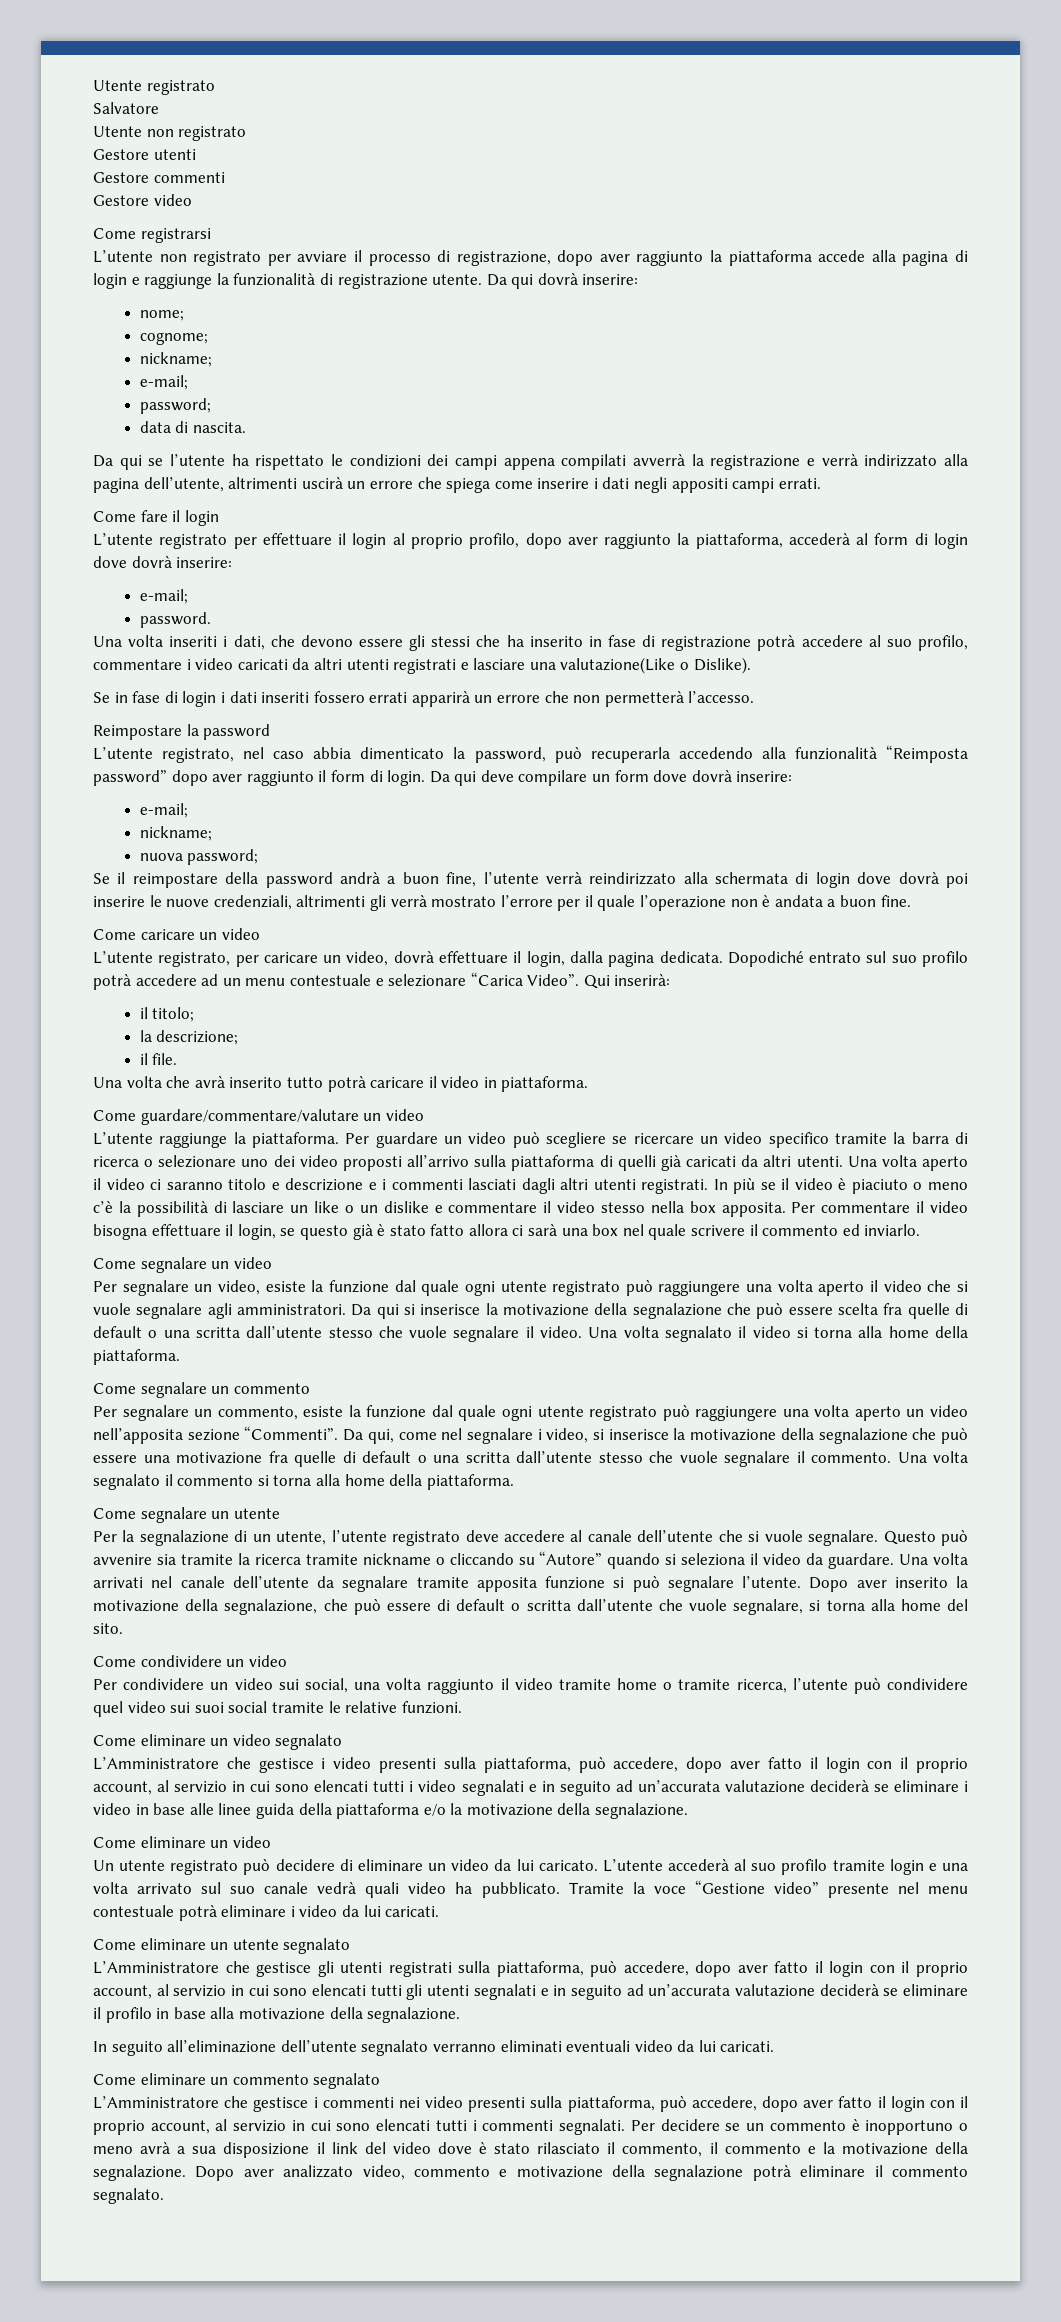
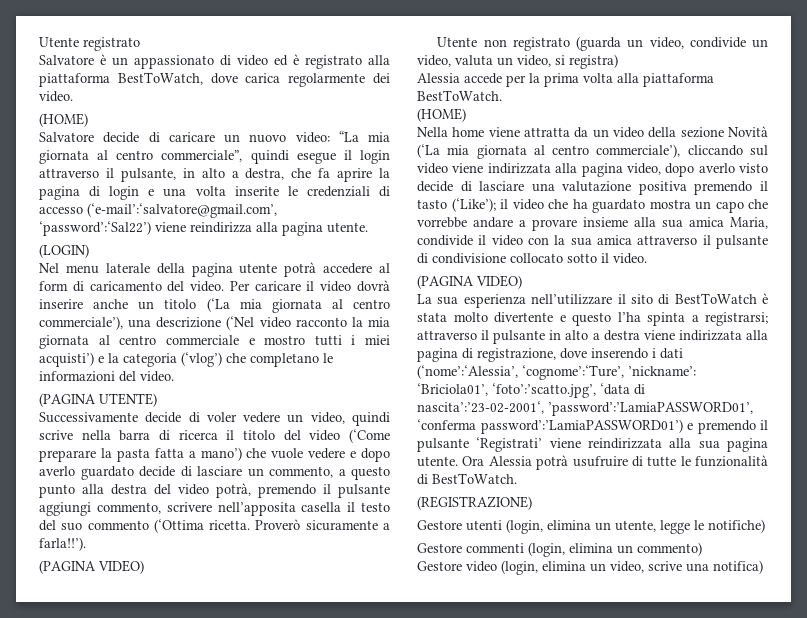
[93,126,247,141] [93,149,196,160] [93,172,225,183] [93,194,192,206] [93,228,211,243] [93,250,969,266] [93,273,639,289] [139,310,184,321] [139,332,208,345] [139,352,212,367] [139,375,188,390] [139,398,211,414] [139,421,246,433] [93,454,968,470] [93,477,821,493] [93,510,219,526] [93,533,969,549] [93,556,233,568] [139,589,188,604] [139,612,211,628] [93,635,968,651] [93,657,751,674] [93,691,755,707] [93,724,271,740] [93,745,969,763] [93,770,793,786] [139,803,188,818] [139,826,212,841] [139,849,259,865] [93,872,969,888] [93,895,911,911] [93,928,260,940] [93,951,968,967] [93,972,671,990] [139,1007,195,1022] [139,1030,239,1045] [139,1053,178,1065] [93,1076,589,1092] [93,1109,424,1125] [93,1132,969,1148] [93,1155,968,1171] [93,1177,968,1194] [93,1201,968,1217] [93,1224,921,1240] [93,1257,272,1273] [93,1280,968,1296] [93,1303,969,1319] [93,1326,968,1342] [93,1349,180,1365] [93,1382,310,1398] [93,1405,968,1421] [93,1426,969,1444] [93,1451,968,1467] [93,1474,514,1490] [93,1507,280,1523] [93,1530,969,1546] [93,1551,968,1569] [93,1576,968,1592] [93,1599,968,1615] [93,1623,123,1634] [93,1655,287,1667] [93,1678,968,1694] [93,1701,462,1717] [93,1734,343,1750] [93,1757,969,1773] [93,1780,968,1796] [93,1803,689,1819] [93,1836,271,1848] [93,1859,968,1875] [93,1880,968,1898] [93,1905,440,1921] [93,1938,351,1954] [93,1961,968,1977] [93,1984,969,2000] [93,2007,461,2023] [93,2040,775,2056] [93,2073,381,2089] [93,2096,968,2112] [93,2119,968,2135] [93,2142,969,2158] [93,2165,968,2181] [93,2188,164,2204] // Utente non registrato // Gestore utenti // Gestore commenti // Gestore video // Come registrarsi // L’utente non registrato per avviare il processo di registrazione, dopo aver raggiunto la piattaforma accede alla pagina di login e raggiunge la funzionalità di registrazione utente. Da qui dovrà inserire: // nome; // cognome; // nickname; // e-mail; // password; // data di nascita. // Da qui se l’utente ha rispettato le condizioni dei campi appena compilati avverrà la registrazione e verrà indirizzato alla pagina dell’utente, altrimenti uscirà un errore che spiega come inserire i dati negli appositi campi errati. // Come fare il login // L’utente registrato per effettuare il login al proprio profilo, dopo aver raggiunto la piattaforma, accederà al form di login dove dovrà inserire: // e-mail; // password. // Una volta inseriti i dati, che devono essere gli stessi che ha inserito in fase di registrazione potrà accedere al suo profilo, commentare i video caricati da altri utenti registrati e lasciare una valutazione(Like o Dislike). // Se in fase di login i dati inseriti fossero errati apparirà un errore che non permetterà l’accesso. // Reimpostare la password // L’utente registrato, nel caso abbia dimenticato la password, può recuperarla accedendo alla funzionalità “Reimposta password” dopo aver raggiunto il form di login. Da qui deve compilare un form dove dovrà inserire: // e-mail; // nickname; // nuova password; // Se il reimpostare della password andrà a buon fine, l’utente verrà reindirizzato alla schermata di login dove dovrà poi inserire le nuove credenziali, altrimenti gli verrà mostrato l’errore per il quale l’operazione non è andata a buon fine. // Come caricare un video // L’utente registrato, per caricare un video, dovrà effettuare il login, dalla pagina dedicata. Dopodiché entrato sul suo profilo potrà accedere ad un menu contestuale e selezionare “Carica Video”. Qui inserirà: // il titolo; // la descrizione; // il file. // Una volta che avrà inserito tutto potrà caricare il video in piattaforma. // Come guardare/commentare/valutare un video // L’utente raggiunge la piattaforma. Per guardare un video può scegliere se ricercare un video specifico tramite la barra di ricerca o selezionare uno dei video proposti all’arrivo sulla piattaforma di quelli già caricati da altri utenti. Una volta aperto il video ci saranno titolo e descrizione e i commenti lasciati dagli altri utenti registrati. In più se il video è piaciuto o meno c’è la possibilità di lasciare un like o un dislike e commentare il video stesso nella box apposita. Per commentare il video bisogna effettuare il login, se questo già è stato fatto allora ci sarà una box nel quale scrivere il commento ed inviarlo. // Come segnalare un video // Per segnalare un video, esiste la funzione dal quale ogni utente registrato può raggiungere una volta aperto il video che si vuole segnalare agli amministratori. Da qui si inserisce la motivazione della segnalazione che può essere scelta fra quelle di default o una scritta dall’utente stesso che vuole segnalare il video. Una volta segnalato il video si torna alla home della piattaforma. // Come segnalare un commento // Per segnalare un commento, esiste la funzione dal quale ogni utente registrato può raggiungere una volta aperto un video nell’apposita sezione “Commenti”. Da qui, come nel segnalare i video, si inserisce la motivazione della segnalazione che può essere una motivazione fra quelle di default o una scritta dall’utente stesso che vuole segnalare il commento. Una volta segnalato il commento si torna alla home della piattaforma. // Come segnalare un utente // Per la segnalazione di un utente, l’utente registrato deve accedere al canale dell’utente che si vuole segnalare. Questo può avvenire sia tramite la ricerca tramite nickname o cliccando su “Autore” quando si seleziona il video da guardare. Una volta arrivati nel canale dell’utente da segnalare tramite apposita funzione si può segnalare l’utente. Dopo aver inserito la motivazione della segnalazione, che può essere di default o scritta dall’utente che vuole segnalare, si torna alla home del sito. // Come condividere un video // Per condividere un video sui social, una volta raggiunto il video tramite home o tramite ricerca, l’utente può condividere quel video sui suoi social tramite le relative funzioni. // Come eliminare un video segnalato // L’Amministratore che gestisce i video presenti sulla piattaforma, può accedere, dopo aver fatto il login con il proprio account, al servizio in cui sono elencati tutti i video segnalati e in seguito ad un’accurata valutazione deciderà se eliminare i video in base alle linee guida della piattaforma e/o la motivazione della segnalazione. // Come eliminare un video // Un utente registrato può decidere di eliminare un video da lui caricato. L’utente accederà al suo profilo tramite login e una volta arrivato sul suo canale vedrà quali video ha pubblicato. Tramite la voce “Gestione video” presente nel menu contestuale potrà eliminare i video da lui caricati. // Come eliminare un utente segnalato // L’Amministratore che gestisce gli utenti registrati sulla piattaforma, può accedere, dopo aver fatto il login con il proprio account, al servizio in cui sono elencati tutti gli utenti segnalati e in seguito ad un’accurata valutazione deciderà se eliminare il profilo in base alla motivazione della segnalazione. // In seguito all’eliminazione dell’utente segnalato verranno eliminati eventuali video da lui caricati. // Come eliminare un commento segnalato // L’Amministratore che gestisce i commenti nei video presenti sulla piattaforma, può accedere, dopo aver fatto il login con il proprio account, al servizio in cui sono elencati tutti i commenti segnalati. Per decidere se un commento è inopportuno o meno avrà a sua disposizione il link del video dove è stato rilasciato il commento, il commento e la motivazione della segnalazione. Dopo aver analizzato video, commento e motivazione della segnalazione potrà eliminare il commento segnalato. -> [100,54,390,69] [39,72,391,87] [39,91,73,102] [39,113,88,127] [39,131,390,143] [39,150,391,164] [39,168,390,182] [39,186,390,200] [39,203,277,218] [39,221,368,236] [39,244,89,258] [39,262,390,277] [39,280,390,292] [39,298,390,313] [39,316,391,330] [39,335,390,349] [39,352,333,367] [39,371,174,382] [39,393,157,407] [39,412,390,426] [39,429,390,443] [39,447,390,462] [39,466,390,480] [39,483,390,498] [39,502,390,516] [39,519,390,533] [39,537,86,551] [39,560,144,574] [437,36,768,51] [417,54,618,69] [417,73,714,87] [417,90,502,101] [417,108,466,122] [417,126,768,138] [417,144,768,159] [417,163,768,177] [417,181,768,195] [417,198,768,213] [417,217,768,231] [417,235,768,249] [417,253,647,264] [417,275,522,289] [417,293,768,308] [417,312,768,326] [417,330,768,344] [417,348,683,362] [417,365,696,380] [417,383,645,398] [417,401,753,416] [417,419,768,434] [417,437,768,452] [417,455,768,470] [417,473,517,485] [417,496,532,510] [417,519,765,534] [417,542,702,557] [417,560,763,575] è un appassionato di video ed è registrato alla piattaforma BestToWatch, dove carica regolarmente dei video. // (HOME) // Salvatore decide di caricare un nuovo video: “La mia giornata al centro commerciale”, quindi esegue il login attraverso il pulsante, in alto a destra, che fa aprire la pagina di login e una volta inserite le credenziali di accesso (‘e-mail’:‘salvatore@gmail.com’, ‘password’:‘Sal22’) viene reindirizza alla pagina utente. // (LOGIN) // Nel menu laterale della pagina utente potrà accedere al form di caricamento del video. Per caricare il video dovrà inserire anche un titolo (‘La mia giornata al centro commerciale’), una descrizione (‘Nel video racconto la mia giornata al centro commerciale e mostro tutti i miei acquisti’) e la categoria (‘vlog’) che completano le informazioni del video. // (PAGINA UTENTE) // Successivamente decide di voler vedere un video, quindi scrive nella barra di ricerca il titolo del video (‘Come preparare la pasta fatta a mano’) che vuole vedere e dopo averlo guardato decide di lasciare un commento, a questo punto alla destra del video potrà, premendo il pulsante aggiungi commento, scrivere nell’apposita casella il testo del suo commento (‘Ottima ricetta. Proverò sicuramente a farla!!’). // (PAGINA VIDEO) // Utente non registrato (guarda un video, condivide un video, valuta un video, si registra) // Alessia accede per la prima volta alla piattaforma BestToWatch. // (HOME) // Nella home viene attratta da un video della sezione Novità (‘La mia giornata al centro commerciale’), cliccando sul video viene indirizzata alla pagina video, dopo averlo visto decide di lasciare una valutazione positiva premendo il tasto (‘Like’); il video che ha guardato mostra un capo che vorrebbe andare a provare insieme alla sua amica Maria, condivide il video con la sua amica attraverso il pulsante di condivisione collocato sotto il video. // (PAGINA VIDEO) // La sua esperienza nell’utilizzare il sito di BestToWatch è stata molto divertente e questo l’ha spinta a registrarsi; attraverso il pulsante in alto a destra viene indirizzata alla pagina di registrazione, dove inserendo i dati (‘nome’:‘Alessia’, ‘cognome’:‘Ture’, ’nickname’: ‘Briciola01’, ‘foto’:’scatto.jpg’, ‘data di nascita’:’23-02-2001‘, ’password’:’LamiaPASSWORD01’, ‘conferma password’:’LamiaPASSWORD01’) e premendo il pulsante ‘Registrati’ viene reindirizzata alla sua pagina utente. Ora Alessia potrà usufruire di tutte le funzionalità di BestToWatch. // (REGISTRAZIONE) // Gestore utenti (login, elimina un utente, legge le notifiche) // Gestore commenti (login, elimina un commento) // Gestore video (login, elimina un video, scrive una notifica)

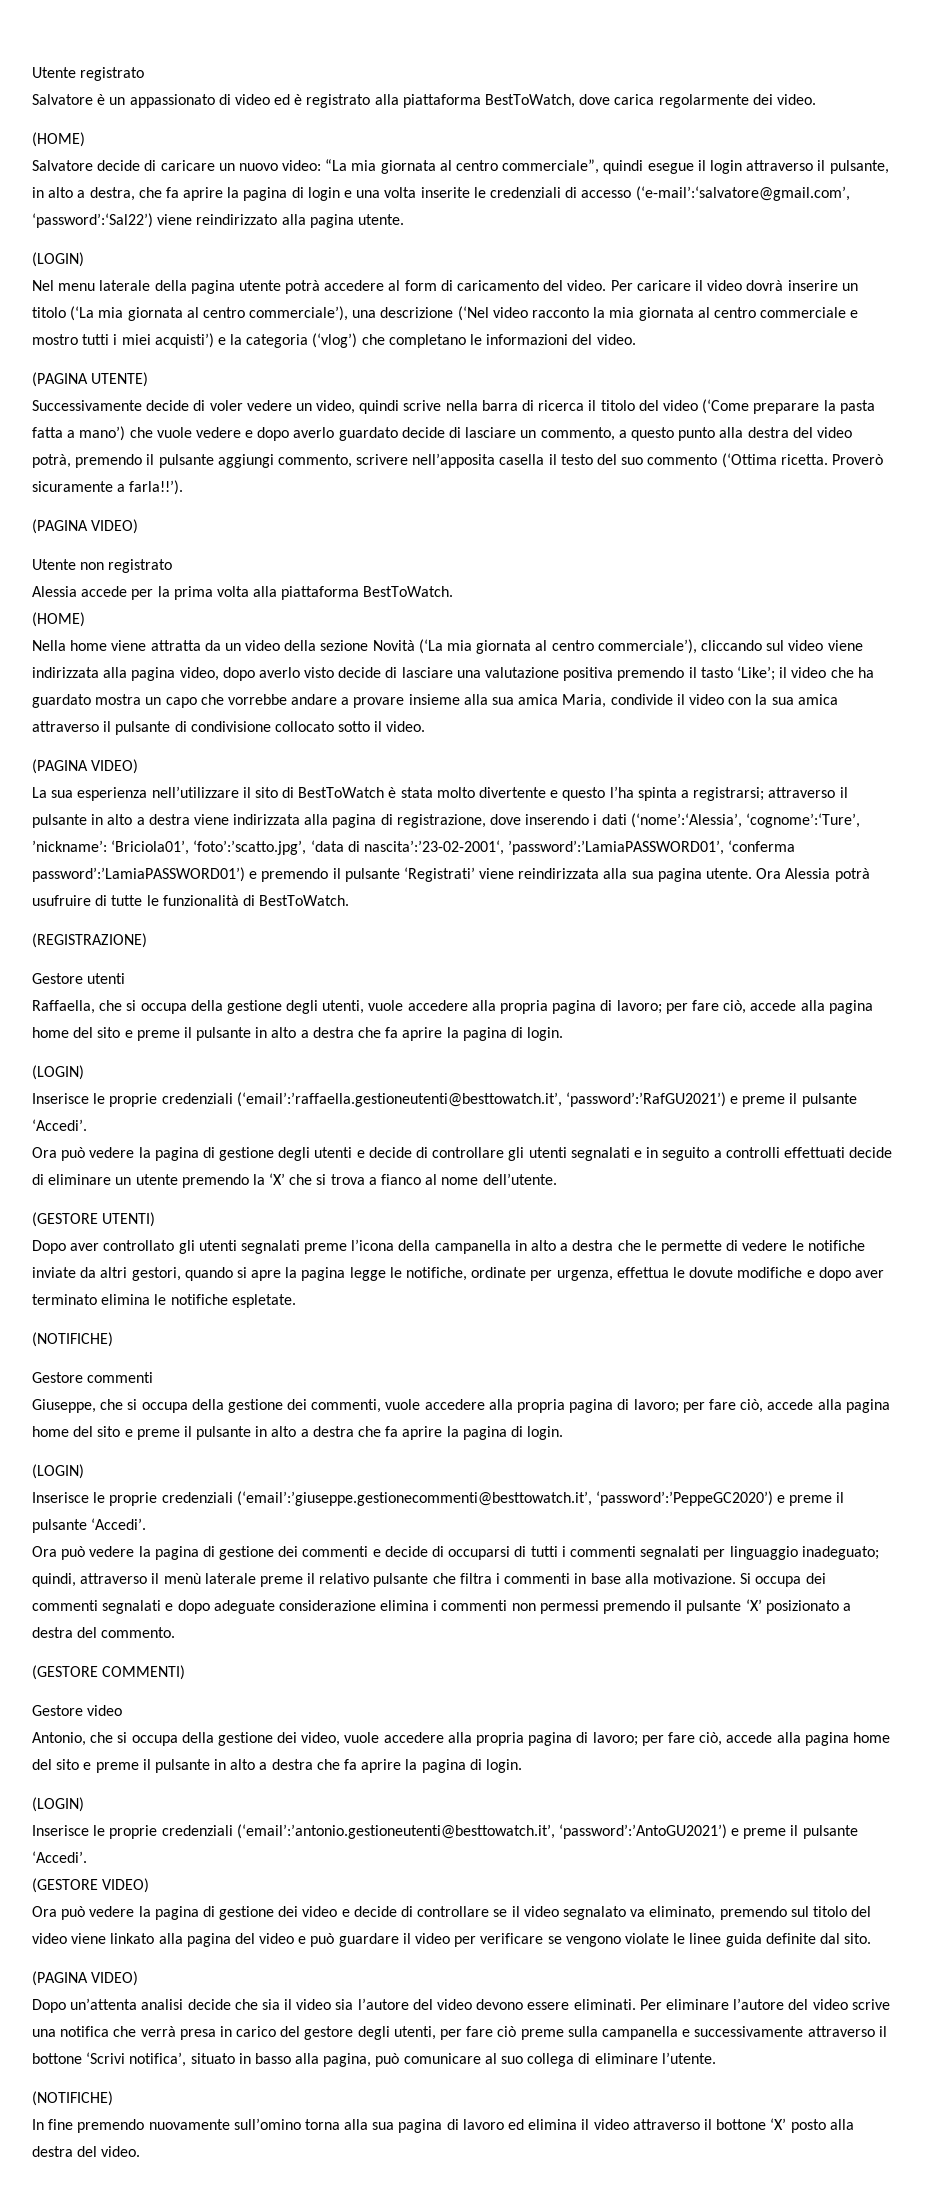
[190,222,252,233] reindirizza -> [196,214,278,225] reindirizzato
[93,299,129,309] anche -> (838, 285) none
[576,36,768,51] [417,54,618,69] (guarda un video, condivide un video, valuta un video, si registra) -> (173, 566) none
[451,198,496,212] (‘Like’); -> [736,666,775,681] ‘Like’;
[506,519,765,534] [417,542,702,557] [417,560,763,575] (login, elimina un utente, legge le notifiche) // Gestore commenti (login, elimina un commento) // Gestore video (login, elimina un video, scrive una notifica) -> [32,1000,873,1014] [32,1027,564,1041] [32,1065,84,1080] [32,1092,857,1107] [32,1119,87,1131] [32,1147,893,1161] [32,1173,557,1188] [32,1212,156,1227] [32,1239,865,1254] [32,1267,884,1281] [32,1294,296,1308] [32,1332,113,1347] [32,1372,154,1383] [32,1399,890,1413] [32,1426,564,1440] [32,1464,84,1479] [32,1491,845,1506] [32,1518,147,1533] [32,1546,879,1560] [32,1573,826,1587] [32,1599,851,1614] [32,1627,176,1638] [32,1665,186,1680] [32,1705,123,1716] [32,1732,890,1746] [32,1759,522,1773] [32,1797,84,1812] [32,1824,858,1839] [32,1851,87,1863] [32,1878,150,1893] [32,1906,872,1920] [32,1933,872,1947] [32,1971,139,1986] [32,1998,890,2013] [32,2026,887,2040] [32,2052,716,2067] [32,2091,113,2106] [32,2118,854,2133] [32,2146,141,2157] // Raffaella, che si occupa della gestione degli utenti, vuole accedere alla propria pagina di lavoro; per fare ciò, accede alla pagina home del sito e preme il pulsante in alto a destra che fa aprire la pagina di login. // (LOGIN) // Inserisce le proprie credenziali (‘email’:’raffaella.gestioneutenti@besttowatch.it’, ‘password’:’RafGU2021’) e preme il pulsante ‘Accedi’. // Ora può vedere la pagina di gestione degli utenti e decide di controllare gli utenti segnalati e in seguito a controlli effettuati decide di eliminare un utente premendo la ‘X’ che si trova a fianco al nome dell’utente. // (GESTORE UTENTI) // Dopo aver controllato gli utenti segnalati preme l’icona della campanella in alto a destra che le permette di vedere le notifiche inviate da altri gestori, quando si apre la pagina legge le notifiche, ordinate per urgenza, effettua le dovute modifiche e dopo aver terminato elimina le notifiche espletate. // (NOTIFICHE) // Gestore commenti // Giuseppe, che si occupa della gestione dei commenti, vuole accedere alla propria pagina di lavoro; per fare ciò, accede alla pagina home del sito e preme il pulsante in alto a destra che fa aprire la pagina di login. // (LOGIN) // Inserisce le proprie credenziali (‘email’:’giuseppe.gestionecommenti@besttowatch.it’, ‘password’:’PeppeGC2020’) e preme il pulsante ‘Accedi’. // Ora può vedere la pagina di gestione dei commenti e decide di occuparsi di tutti i commenti segnalati per linguaggio inadeguato; quindi, attraverso il menù laterale preme il relativo pulsante che filtra i commenti in base alla motivazione. Si occupa dei commenti segnalati e dopo adeguate considerazione elimina i commenti non permessi premendo il pulsante ‘X’ posizionato a destra del commento. // (GESTORE COMMENTI) // Gestore video // Antonio, che si occupa della gestione dei video, vuole accedere alla propria pagina di lavoro; per fare ciò, accede alla pagina home del sito e preme il pulsante in alto a destra che fa aprire la pagina di login. // (LOGIN) // Inserisce le proprie credenziali (‘email’:’antonio.gestioneutenti@besttowatch.it’, ‘password’:’AntoGU2021’) e preme il pulsante ‘Accedi’. // (GESTORE VIDEO) // Ora può vedere la pagina di gestione dei video e decide di controllare se il video segnalato va eliminato, premendo sul titolo del video viene linkato alla pagina del video e può guardare il video per verificare se vengono violate le linee guida definite dal sito. // (PAGINA VIDEO) // Dopo un’attenta analisi decide che sia il video sia l’autore del video devono essere eliminati. Per eliminare l’autore del video scrive una notifica che verrà presa in carico del gestore degli utenti, per fare ciò preme sulla campanella e successivamente attraverso il bottone ‘Scrivi notifica’, situato in basso alla pagina, può comunicare al suo collega di eliminare l’utente. // (NOTIFICHE) // In fine premendo nuovamente sull’omino torna alla sua pagina di lavoro ed elimina il video attraverso il bottone ‘X’ posto alla destra del video.

